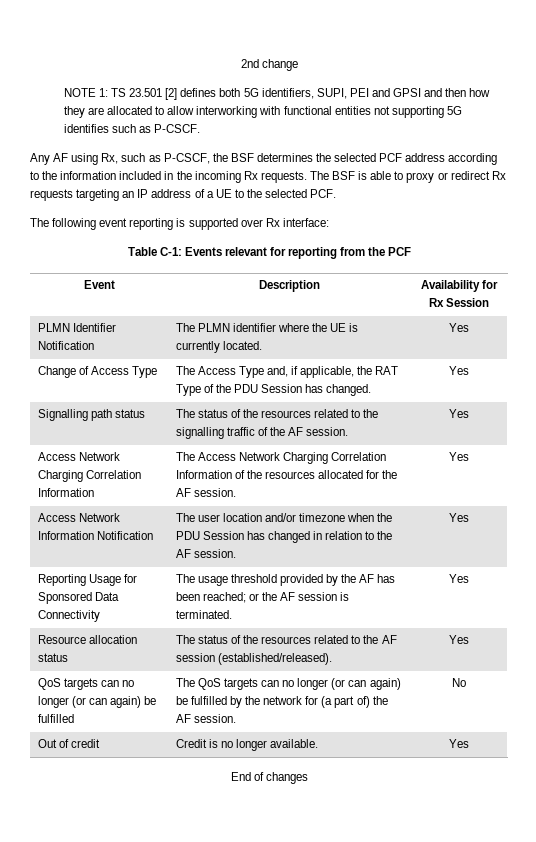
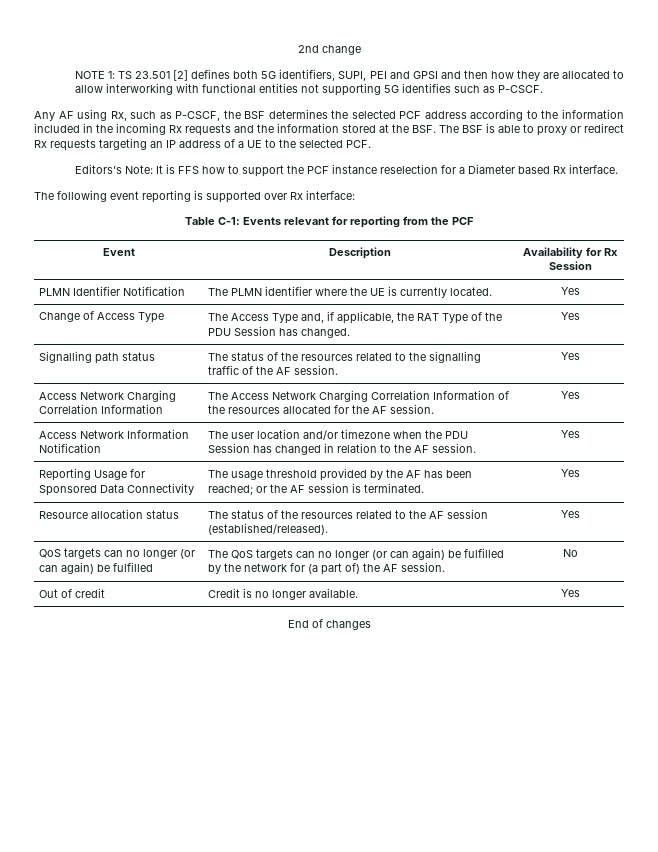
[260,171,307,183] requests. -> [185,123,436,136] requests and the information stored at the BSF.
(337, 193) none -> [75,164,619,177] // Editors’s Note: It is FFS how to support the PCF instance reselection for a Diameter based Rx interface.

